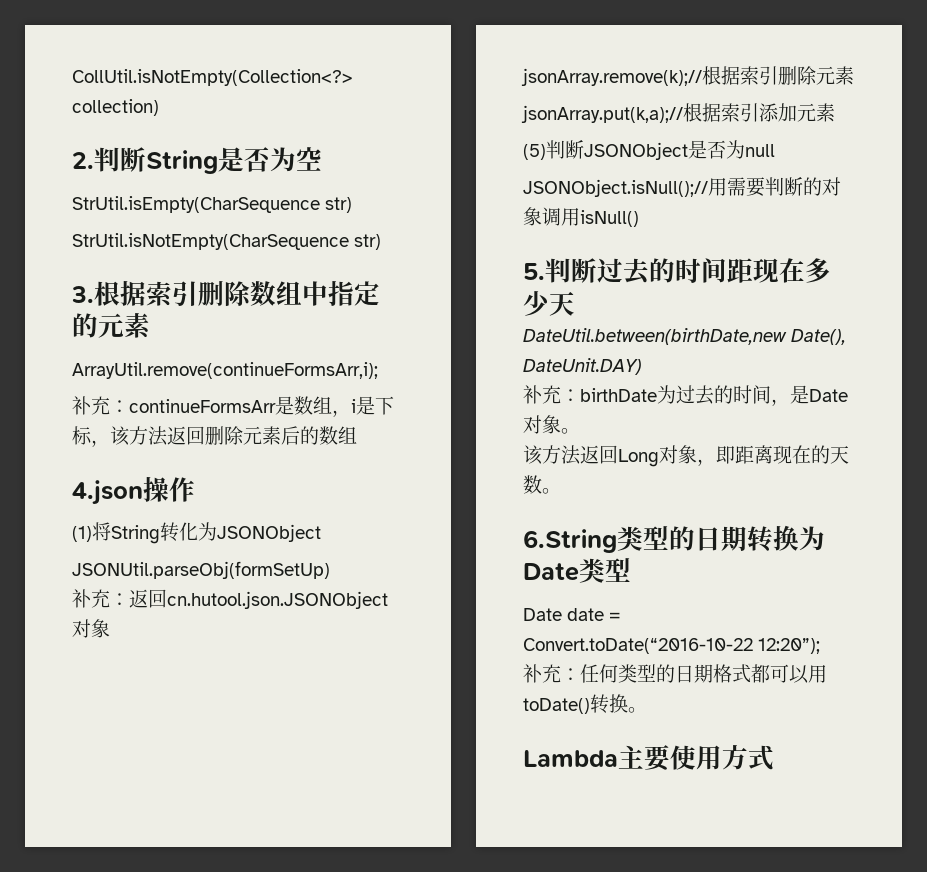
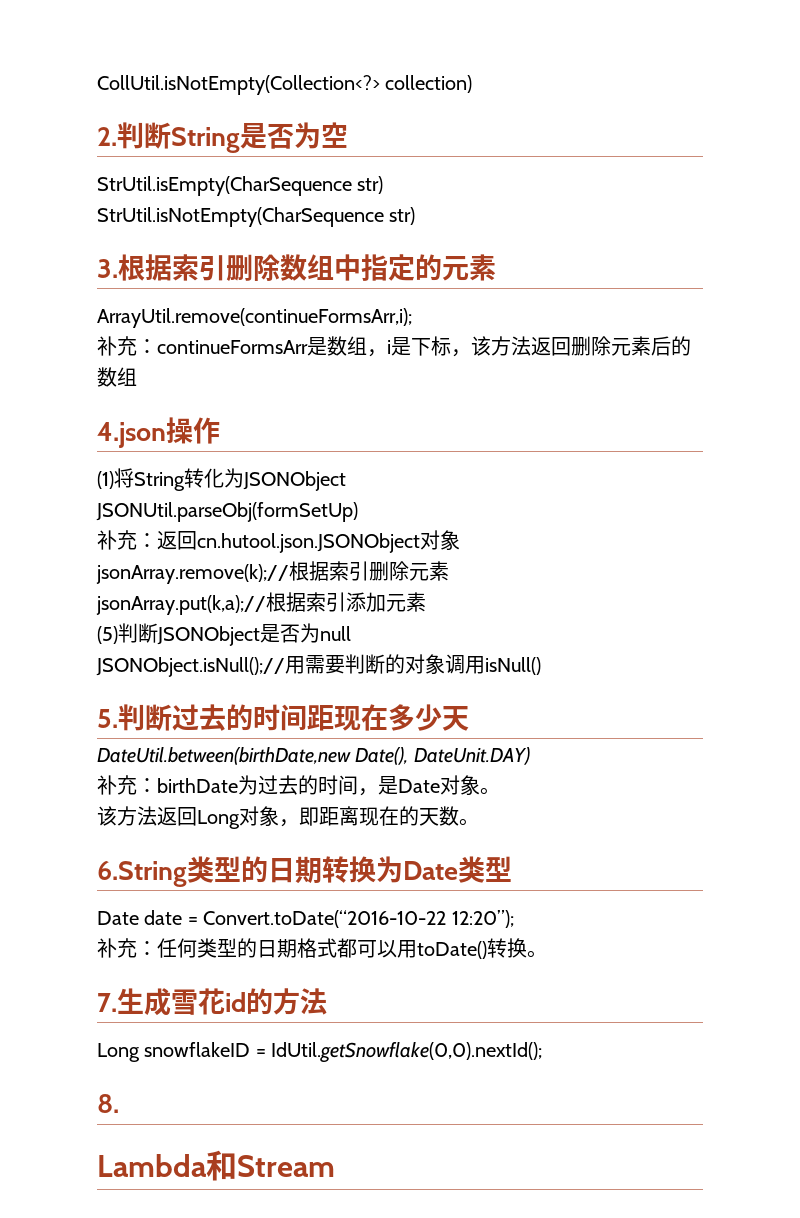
[523,745,774,771] Lambda主要使用方式 -> [97,988,327,1016] [97,1042,543,1063] [97,1094,119,1113] [97,1150,335,1181] 7.生成雪花id的方法 // Long snowflakeID = IdUtil.getSnowflake(0,0).nextId(); // 8. // Lambda和Stream

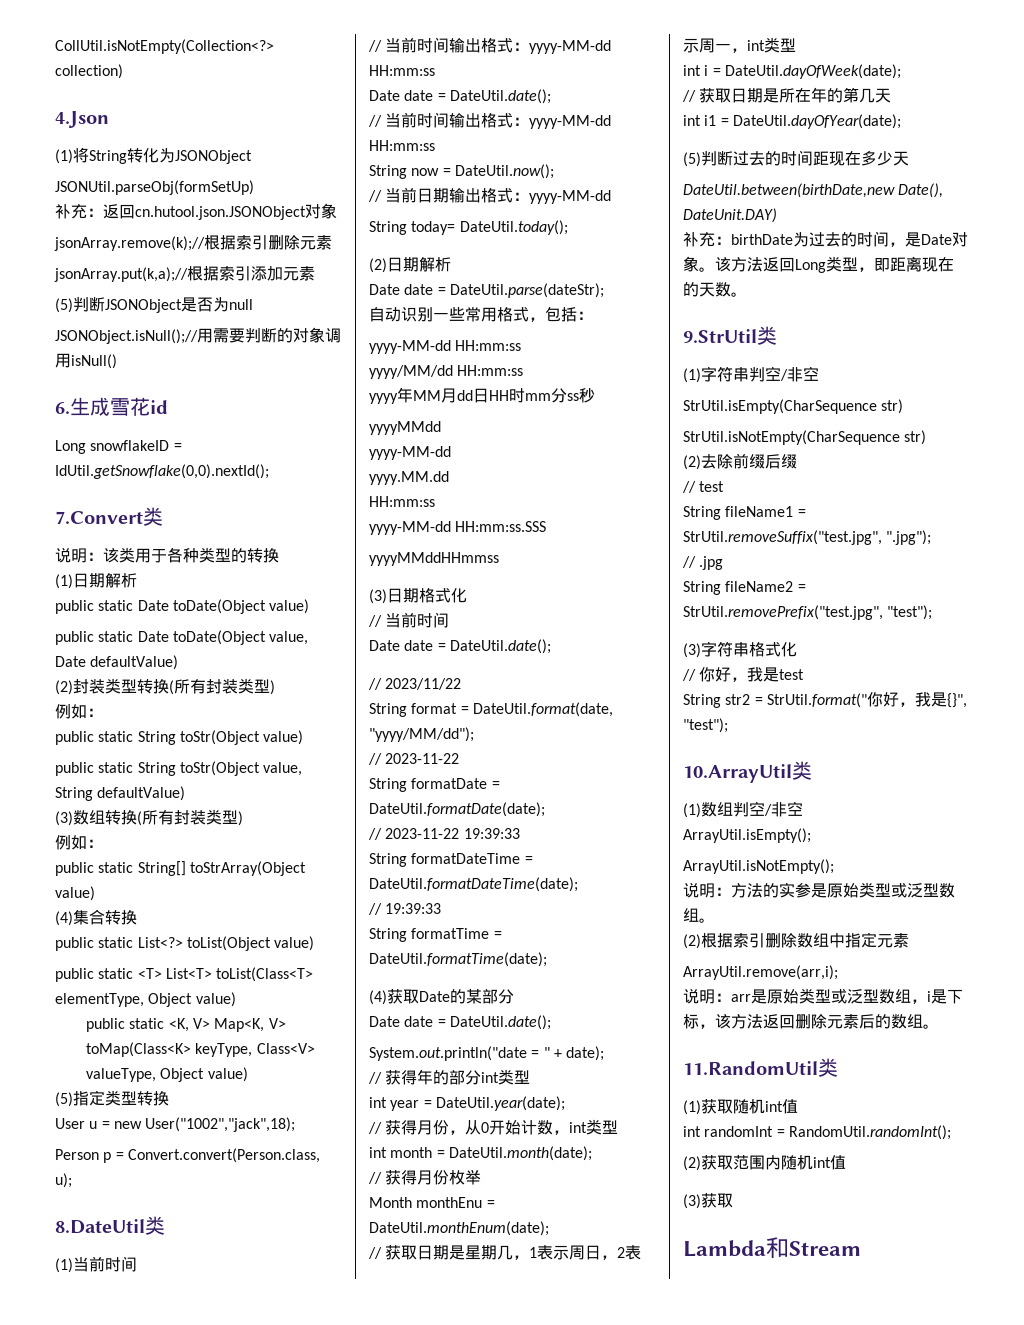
[97,122,348,153] [97,176,384,196] [97,207,416,227] [97,254,496,281] [97,308,412,328] [97,336,691,357] [97,367,137,387] [97,417,220,448] 2.判断String是否为空 // StrUtil.isEmpty(CharSequence str) // StrUtil.isNotEmpty(CharSequence str) // 3.根据索引删除数组中指定的元素 // ArrayUtil.remove(continueFormsArr,i); // 补充：continueFormsArr是数组，i是下标，该方法返回删除元素后的数组 // 4.json操作 -> [55,111,109,128] 4.Json
[97,709,118,728] 5. -> [55,397,168,416] [55,440,182,454] [55,464,269,479] [55,507,163,526] [55,547,279,563] [55,573,137,589] [55,599,310,614] [55,630,309,645] [55,655,179,670] [55,678,275,695] [55,704,103,719] [55,730,304,745] [55,761,303,776] [55,786,186,801] [55,809,243,826] [55,835,103,850] [55,861,306,876] [55,886,95,901] [55,909,137,926] [55,936,315,951] [55,967,314,982] [55,992,236,1007] [85,1018,286,1032] [85,1042,315,1057] [85,1067,248,1082] [55,1090,169,1107] [55,1117,296,1132] [55,1148,320,1163] [55,1173,72,1188] [55,1216,165,1235] [55,1256,137,1273] [368,37,612,54] [369,65,435,76] [369,89,551,104] [368,112,612,129] [369,140,435,151] [369,164,554,179] [368,187,612,204] [369,220,568,235] [369,257,451,273] [369,283,604,298] [369,306,593,322] [369,340,522,354] [369,365,524,379] [369,387,595,404] [369,421,441,435] [369,446,451,460] [369,471,449,485] [369,496,435,507] [369,521,547,535] [369,552,499,566] [369,588,467,604] [368,612,450,628] [369,639,551,654] [368,678,462,690] [369,702,613,717] [369,727,474,742] [368,753,460,765] [369,778,500,792] [369,802,545,817] [368,828,520,840] [369,853,533,867] [369,877,578,892] [368,903,442,915] [369,928,502,942] [369,952,547,967] [369,989,514,1005] [369,1015,551,1030] [369,1046,605,1061] [368,1069,531,1085] [369,1096,565,1111] [368,1119,619,1135] [369,1146,592,1161] [368,1170,482,1185] [369,1197,495,1208] [369,1221,549,1236] [368,1245,642,1260] [683,37,796,53] [683,64,901,79] [682,87,892,103] [683,114,901,129] [683,152,701,167] 6.生成雪花id // Long snowflakeID = IdUtil.getSnowflake(0,0).nextId(); // 7.Convert类 // 说明：该类用于各种类型的转换 // (1)日期解析 // public static Date toDate(Object value) // public static Date toDate(Object value, Date defaultValue) // (2)封装类型转换(所有封装类型) // 例如： // public static String toStr(Object value) // public static String toStr(Object value, String defaultValue) // (3)数组转换(所有封装类型) // 例如： // public static String[] toStrArray(Object value) // (4)集合转换 // public static List<?> toList(Object value) // public static <T> List<T> toList(Class<T> elementType, Object value) // public static <K, V> Map<K, V> toMap(Class<K> keyType, Class<V> valueType, Object value) // (5)指定类型转换 // User u = new User("1002","jack",18); // Person p = Convert.convert(Person.class, u); // 8.DateUtil类 // (1)当前时间 // // 当前时间输出格式：yyyy-MM-dd HH:mm:ss // Date date = DateUtil.date(); // // 当前时间输出格式：yyyy-MM-dd HH:mm:ss // String now = DateUtil.now(); // // 当前日期输出格式：yyyy-MM-dd // String today= DateUtil.today(); // (2)日期解析 // Date date = DateUtil.parse(dateStr); // 自动识别一些常用格式，包括： // yyyy-MM-dd HH:mm:ss // yyyy/MM/dd HH:mm:ss // yyyy年MM月dd日HH时mm分ss秒 // yyyyMMdd // yyyy-MM-dd // yyyy.MM.dd // HH:mm:ss // yyyy-MM-dd HH:mm:ss.SSS // yyyyMMddHHmmss // (3)日期格式化 // // 当前时间 // Date date = DateUtil.date(); // // 2023/11/22 // String format = DateUtil.format(date, "yyyy/MM/dd"); // // 2023-11-22 // String formatDate = DateUtil.formatDate(date); // // 2023-11-22 19:39:33 // String formatDateTime = DateUtil.formatDateTime(date); // // 19:39:33 // String formatTime = DateUtil.formatTime(date); // (4)获取Date的某部分 // Date date = DateUtil.date(); // System.out.println("date = " + date); // // 获得年的部分int类型 // int year = DateUtil.year(date); // // 获得月份，从0开始计数，int类型 // int month = DateUtil.month(date); // // 获得月份枚举 // Month monthEnu = DateUtil.monthEnum(date); // // 获取日期是星期几，1表示周日，2表示周一，int类型 // int i = DateUtil.dayOfWeek(date); // // 获取日期是所在年的第几天 // int i1 = DateUtil.dayOfYear(date); // (5)
(500, 791) // -> (715, 269) none
[239,806,279,826] 对象 -> [826,256,858,272] 类型
[97,856,512,887] [97,910,514,928] [97,938,547,959] [97,988,327,1016] [97,1042,543,1063] [97,1094,119,1113] 6.String类型的日期转换为Date类型 // Date date = Convert.toDate(“2016-10-22 12:20”); // 补充：任何类型的日期格式都可以用toDate()转换。 // 7.生成雪花id的方法 // Long snowflakeID = IdUtil.getSnowflake(0,0).nextId(); // 8. -> [683,326,777,345] [683,366,819,383] [683,399,904,414] [683,430,927,445] [683,453,797,470] [682,481,725,493] [683,506,806,520] [683,530,932,545] [682,556,724,570] [683,581,806,595] [683,605,933,620] [683,641,797,658] [682,667,805,682] [683,692,967,708] [683,718,728,733] [683,761,812,783] [683,801,803,818] [683,828,811,843] [683,859,834,874] [683,882,955,898] [683,908,715,923] [683,932,909,949] [683,965,838,980] [683,988,963,1004] [683,1014,939,1029] [683,1058,838,1077] [683,1099,798,1115] [683,1125,951,1140] [683,1155,846,1171] [683,1193,733,1209] 9.StrUtil类 // (1)字符串判空/非空 // StrUtil.isEmpty(CharSequence str) // StrUtil.isNotEmpty(CharSequence str) // (2)去除前缀后缀 // // test // String fileName1 = StrUtil.removeSuffix("test.jpg", ".jpg"); // // .jpg // String fileName2 = StrUtil.removePrefix("test.jpg", "test"); // (3)字符串格式化 // // 你好，我是test // String str2 = StrUtil.format("你好，我是{}", "test"); // 10.ArrayUtil类 // (1)数组判空/非空 // ArrayUtil.isEmpty(); // ArrayUtil.isNotEmpty(); // 说明：方法的实参是原始类型或泛型数组。 // (2)根据索引删除数组中指定元素 // ArrayUtil.remove(arr,i); // 说明：arr是原始类型或泛型数组，i是下标，该方法返回删除元素后的数组。 // 11.RandomUtil类 // (1)获取随机int值 // int randomInt = RandomUtil.randomInt(); // (2)获取范围内随机int值 // (3)获取

